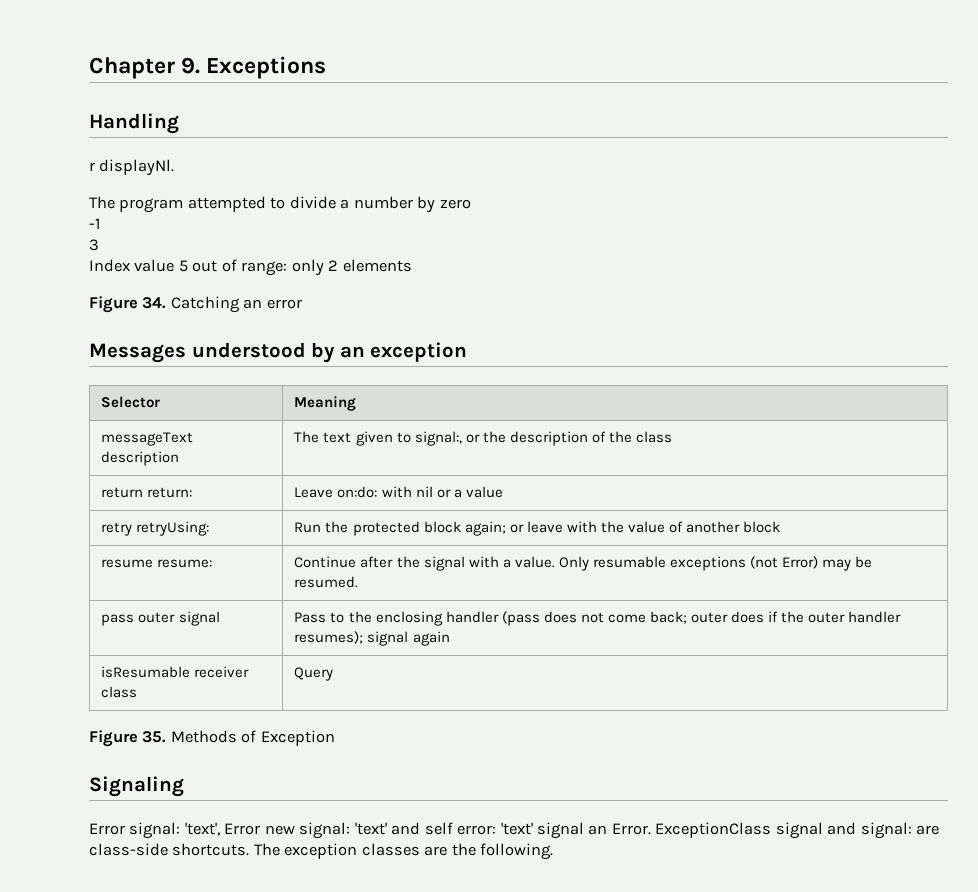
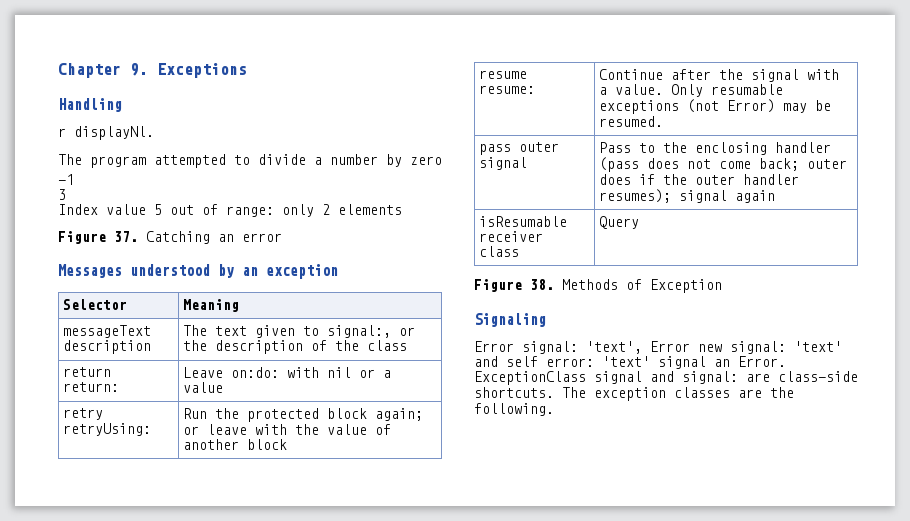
[142,297,167,309] 34. -> [114,231,138,242] 37.
[142,731,167,743] 35. -> [530,279,554,290] 38.

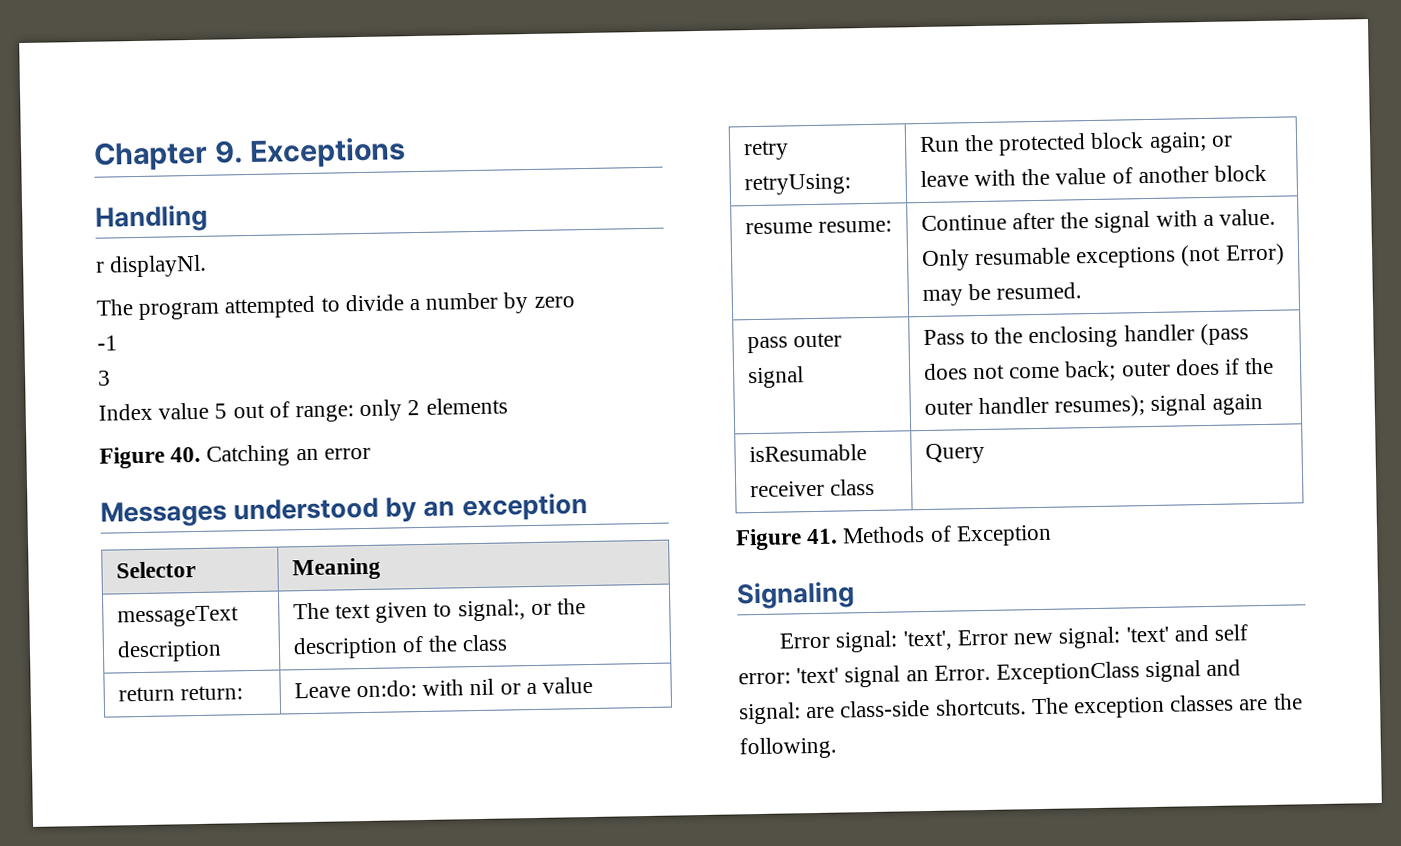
[114,231,138,242] 37. -> [170,446,202,463] 40.
[530,279,554,290] 38. -> [806,528,839,545] 41.

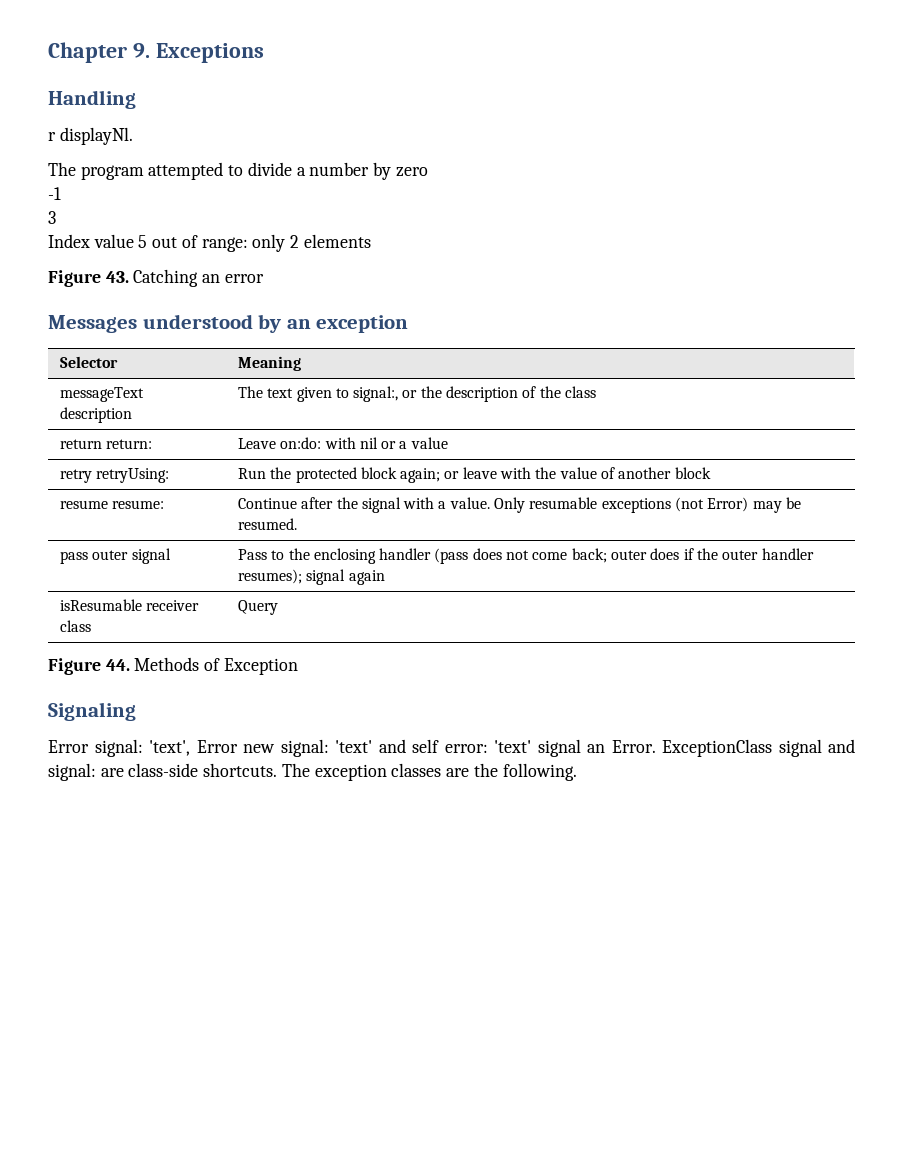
[170,446,202,463] 40. -> [105,271,129,283] 43.
[806,528,839,545] 41. -> [105,659,130,671] 44.

